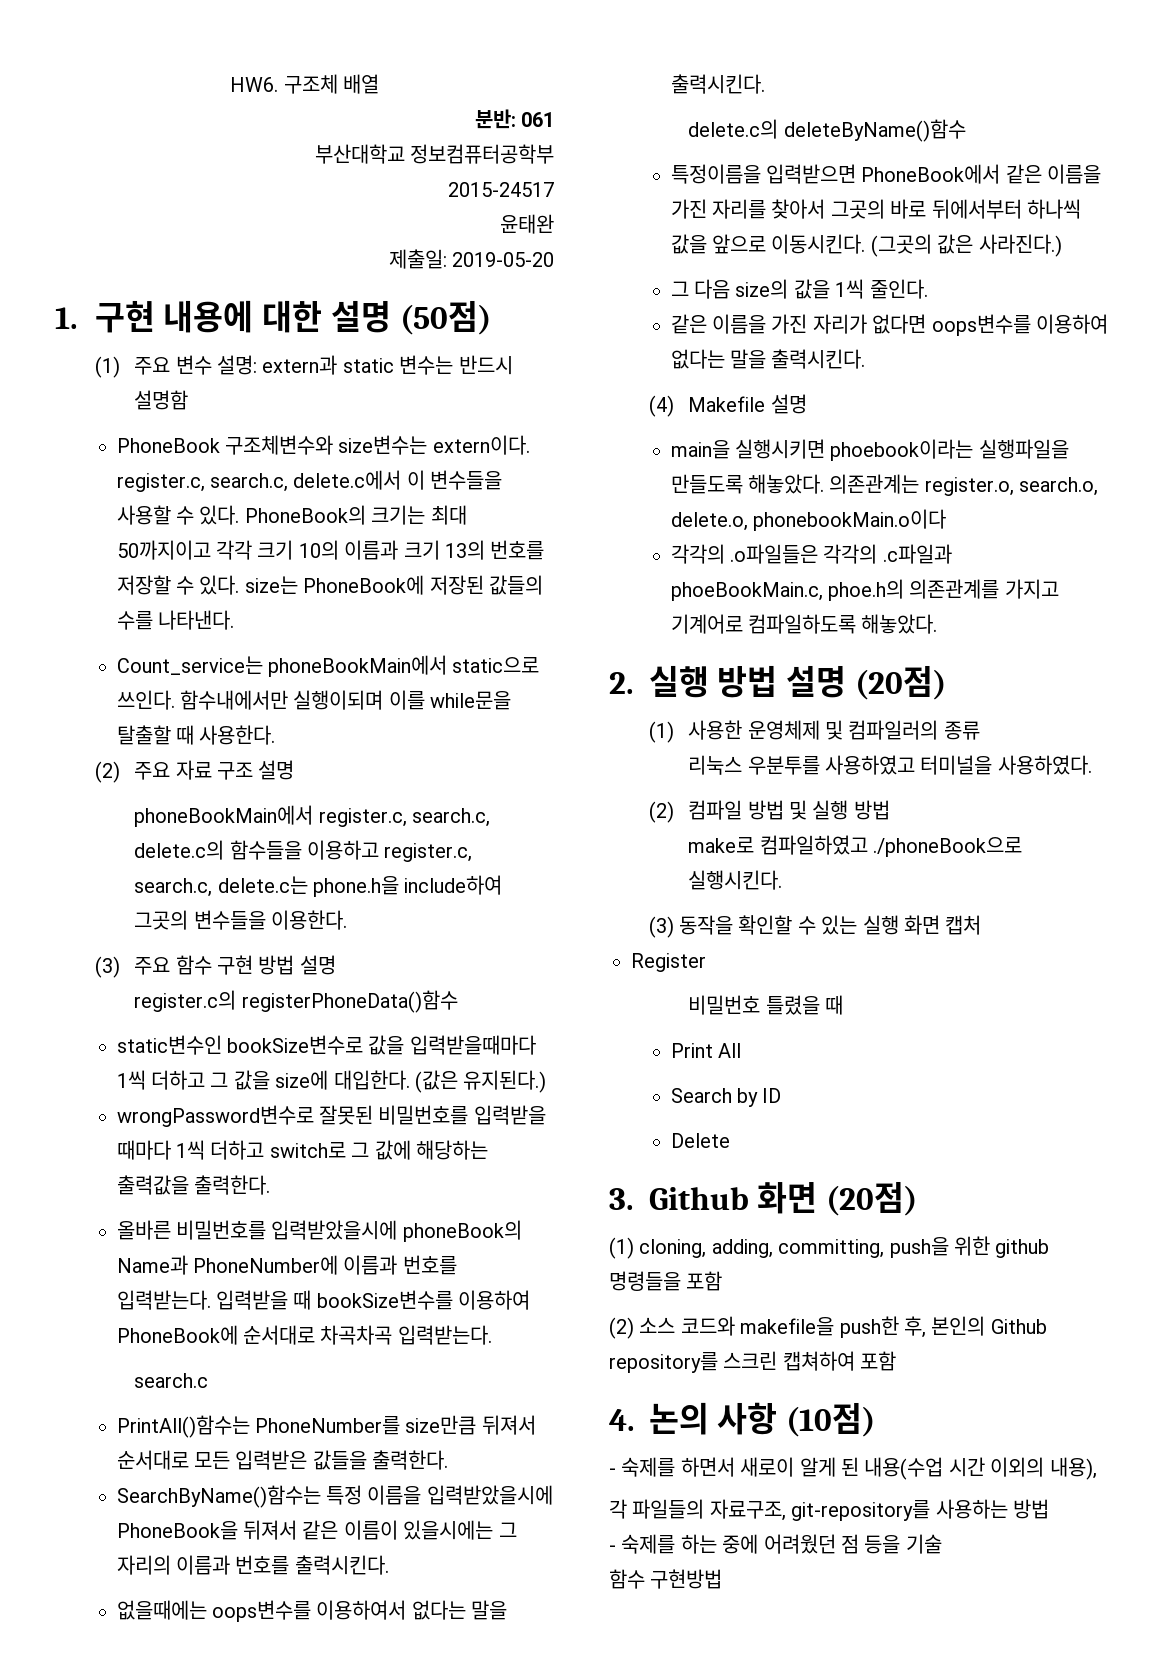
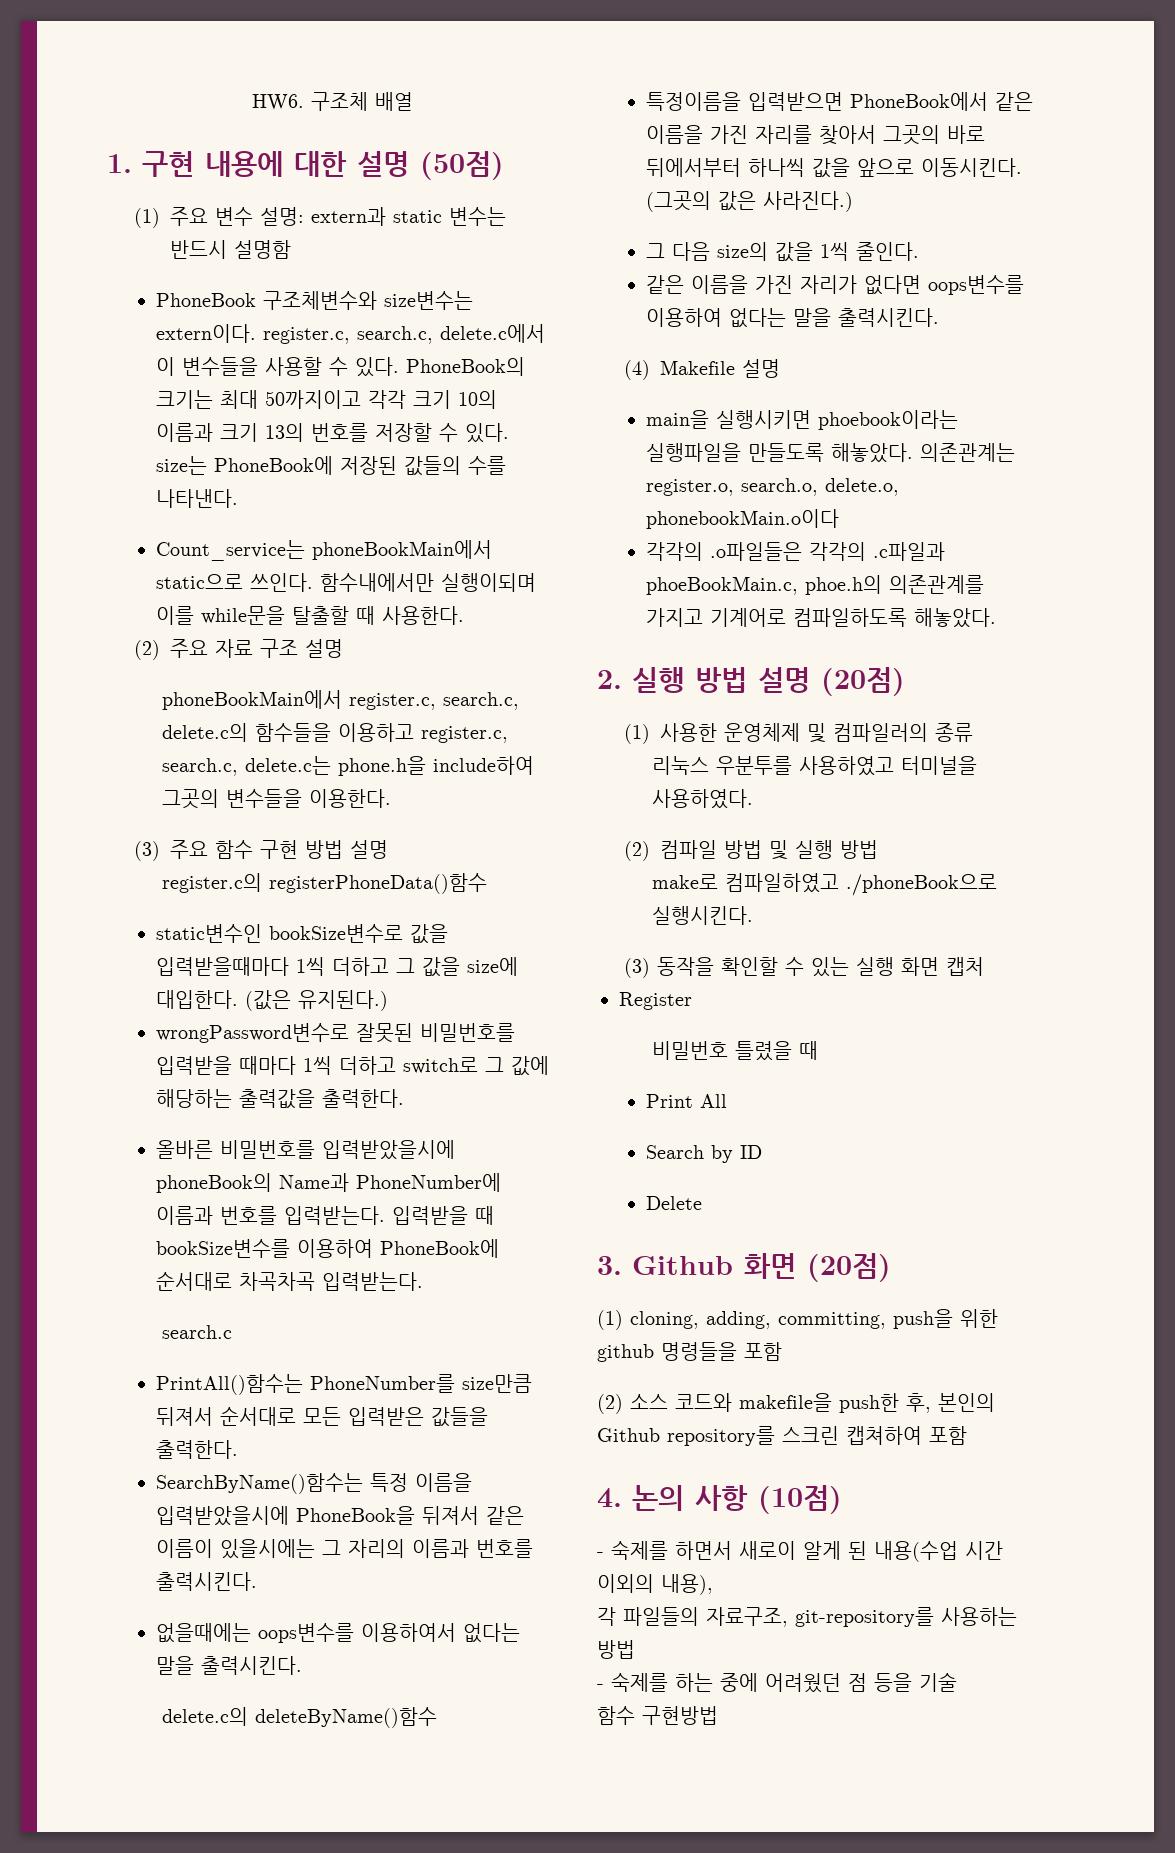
[474,109,554,129] [314,144,554,164] [448,182,554,197] [500,214,554,234] [388,249,554,269] // 분반: 061 // 부산대학교 정보컴퓨터공학부 // 2015-24517 // 윤태완 // 제출일: 2019-05-20 -> (413, 101) none

